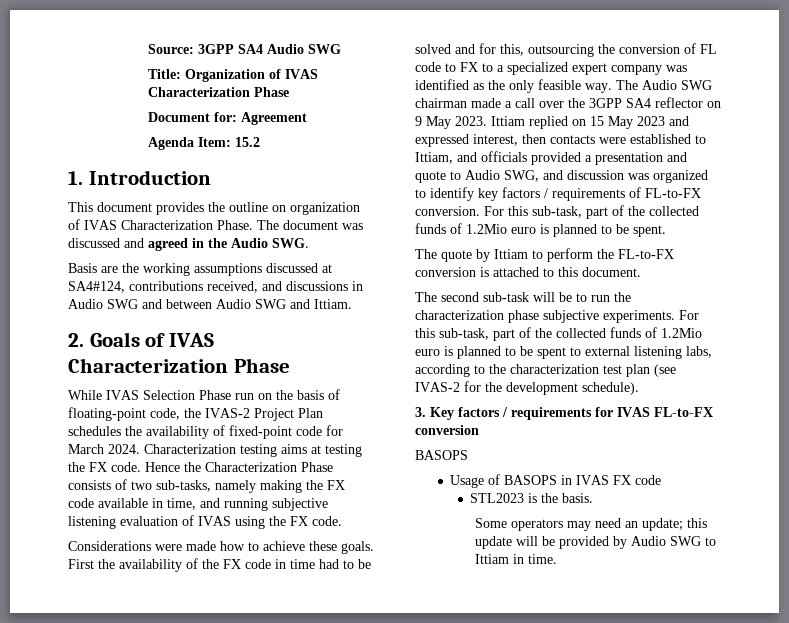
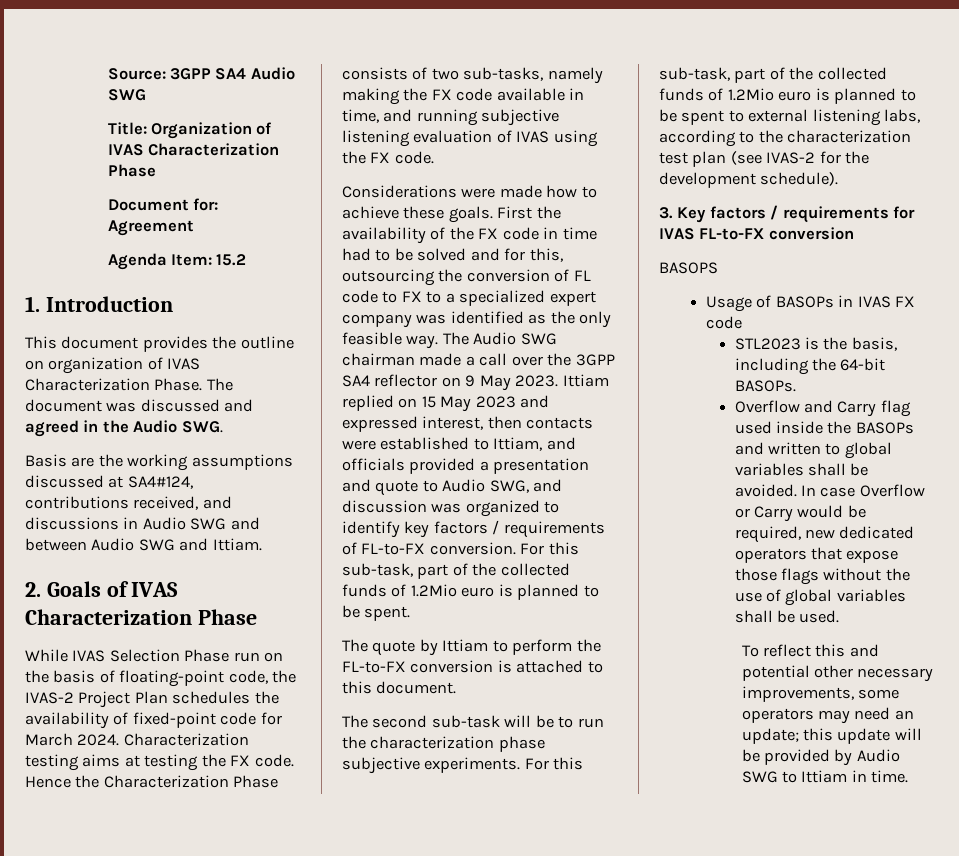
[504,475,558,485] BASOPS -> [775,296,834,308] BASOPs
[562,493,594,503] [474,518,507,528] basis. // Some -> [851,337,897,351] [734,358,886,375] [734,380,796,392] [734,400,911,417] [734,421,914,434] [734,442,892,459] [734,463,869,476] [734,484,925,497] [734,505,866,522] [734,526,915,543] [734,547,899,563] [734,568,910,585] [734,589,906,606] [734,610,840,623] [741,644,879,657] [741,665,934,682] [741,686,899,702] basis, including the 64-bit BASOPs. // Overflow and Carry flag used inside the BASOPs and written to global variables shall be avoided. In case Overflow or Carry would be required, new dedicated operators that expose those flags without the use of global variables shall be used. // To reflect this and potential other necessary improvements, some

